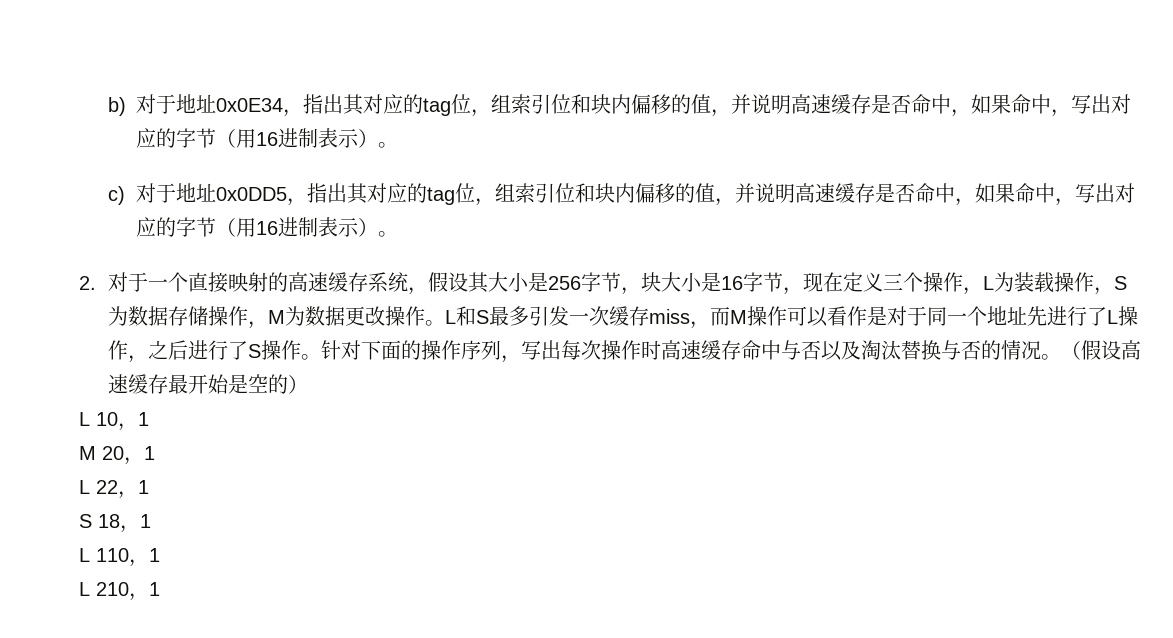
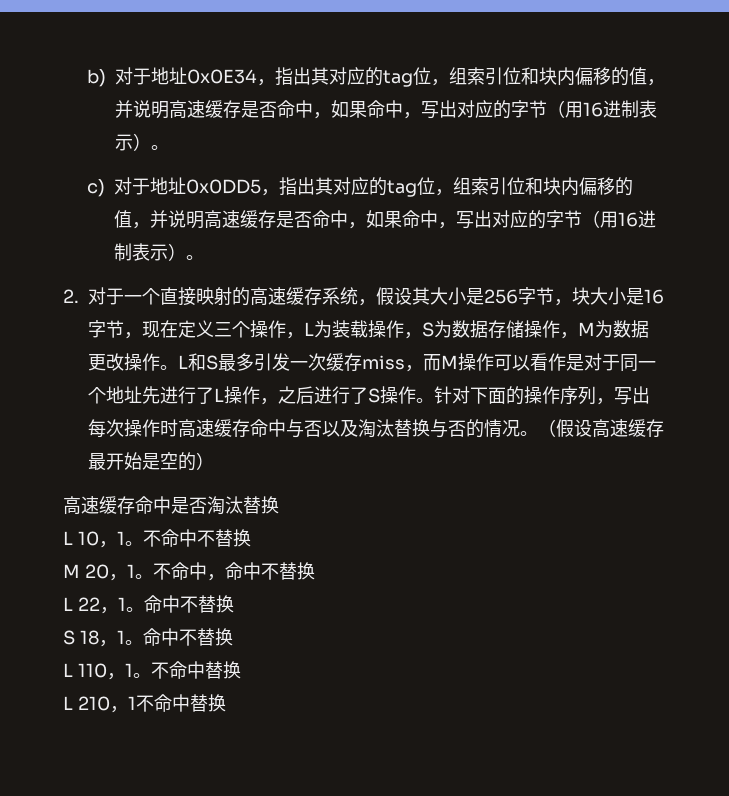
(308, 384) none -> [63,496,279,515] // 高速缓存命中是否淘汰替换
(149, 419) none -> [124,529,251,547] 。不命中不替换
(155, 453) none -> [134,562,315,581] 。不命中，命中不替换
(149, 487) none -> [125,595,234,613] 。命中不替换
(151, 521) none -> [124,628,233,646] 。命中不替换
(160, 555) none -> [132,661,241,679] 。不命中替换
(160, 589) none -> [135,694,226,712] 不命中替换

